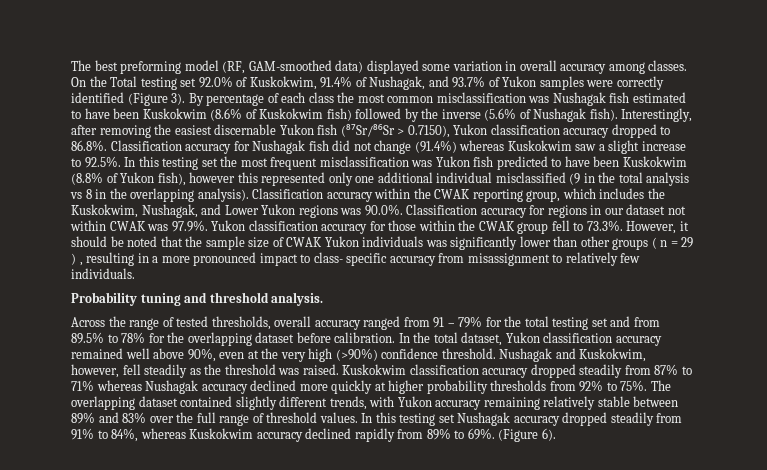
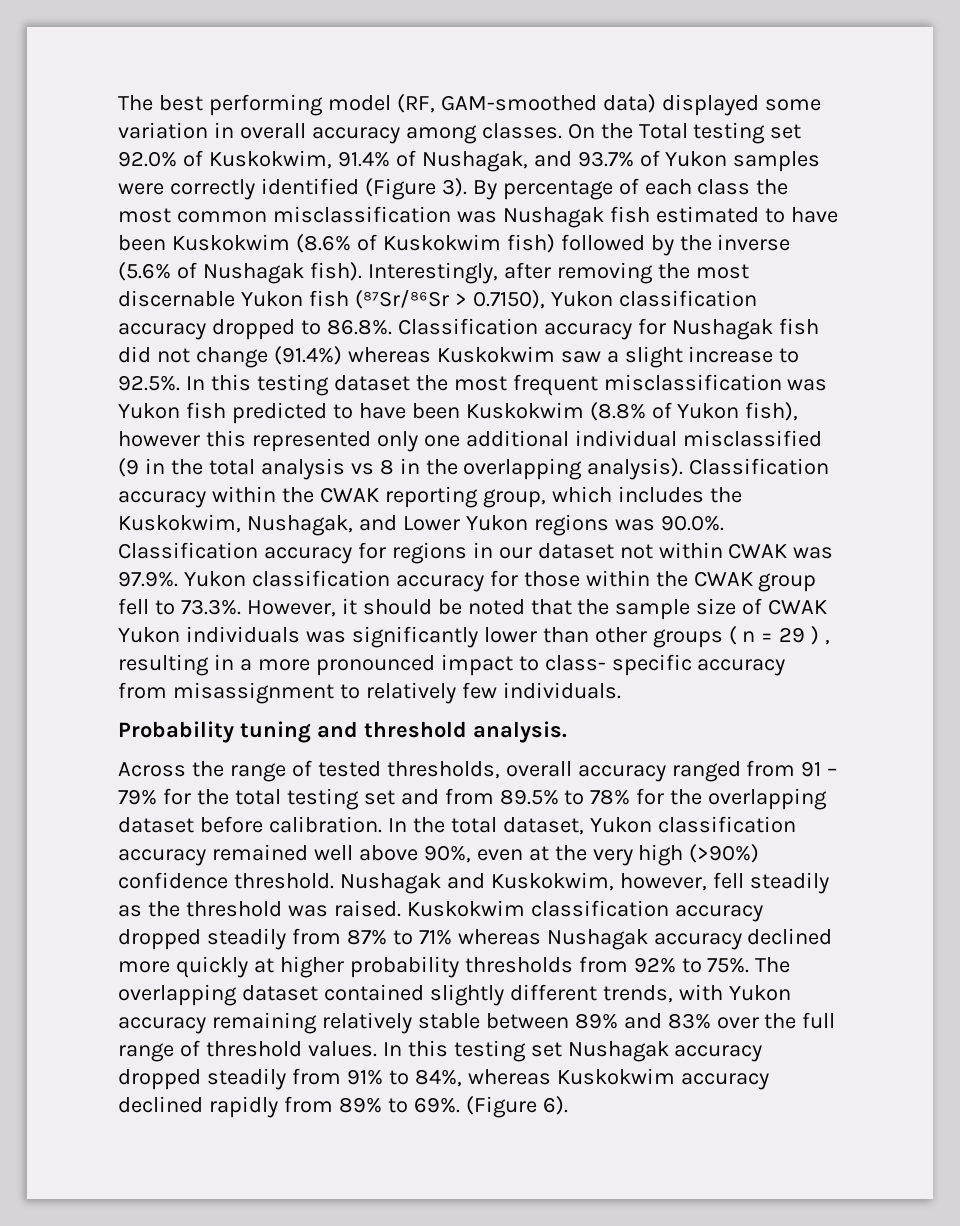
[120,61,182,74] preforming -> [208,94,323,116] performing
[174,125,212,135] easiest -> [695,264,749,279] most
[201,158,218,167] set -> [333,375,410,391] dataset

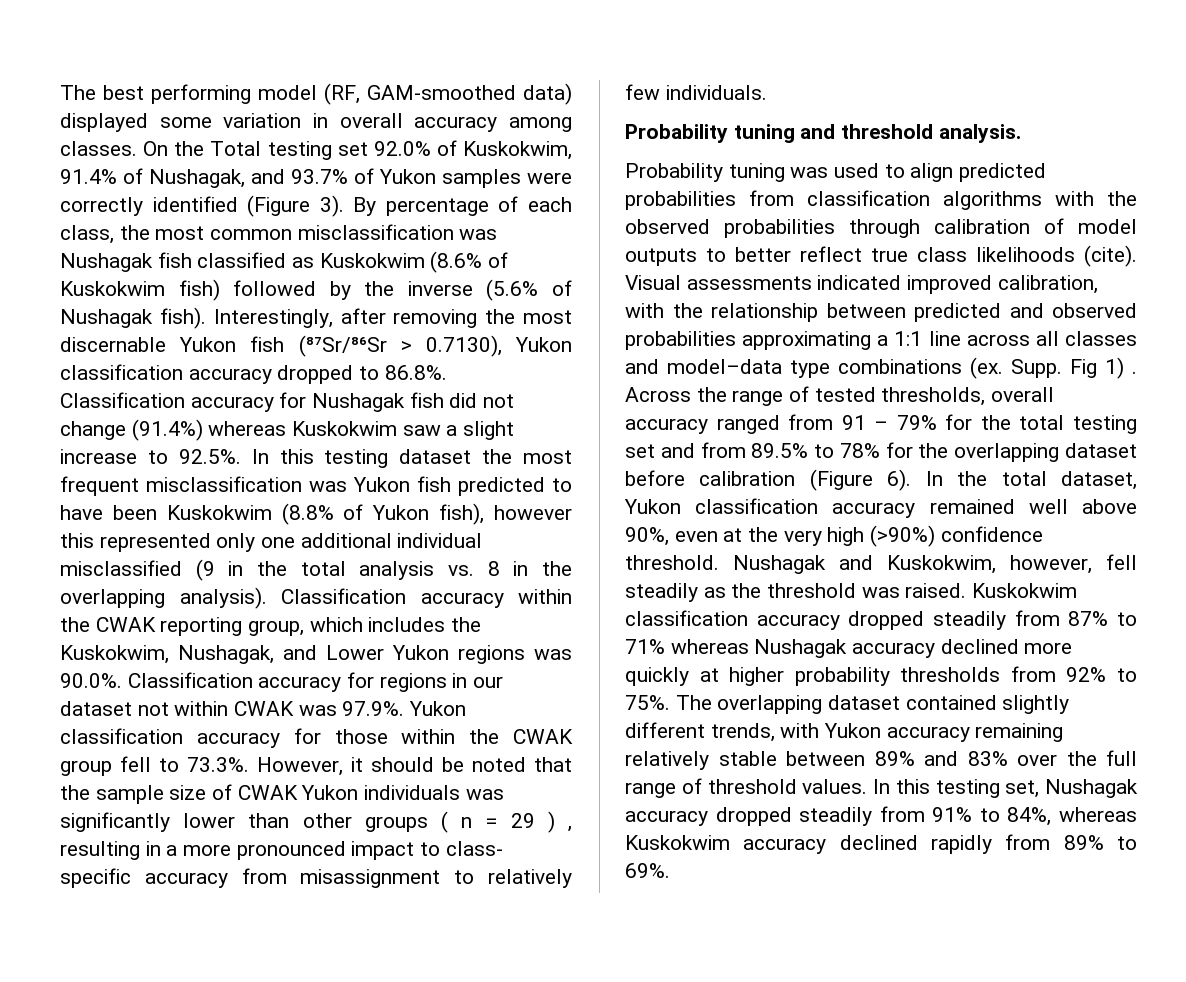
[697,179,751,195] class -> [60,225,114,244] class,
[655,206,838,223] [118,235,166,251] estimated to have been -> [197,252,315,268] classified as
[472,290,545,309] 0.7150), -> [425,335,502,357] 0.7130),
[350,463,374,475] vs -> [448,565,474,576] vs.
(567, 732) none -> [625,163,1047,182] [625,190,1137,210] [625,218,1137,238] [625,245,1137,267] [625,275,1098,294] [625,303,1137,322] [625,331,1137,350] [625,357,1137,379] Probability tuning was used to align predicted probabilities from classification algorithms with the observed probabilities through calibration of model outputs to better reflect true class likelihoods (cite). Visual assessments indicated improved calibration, with the relationship between predicted and observed probabilities approximating a 1:1 line across all classes and model–data type combinations (ex. Supp. Fig 1) .
[268,816,382,833] calibration. -> [699,469,912,491] calibration (Figure 6).
[530,1042,562,1057] set -> [1005,780,1040,798] set,
[465,1096,568,1118] (Figure 6). -> (670, 870) none

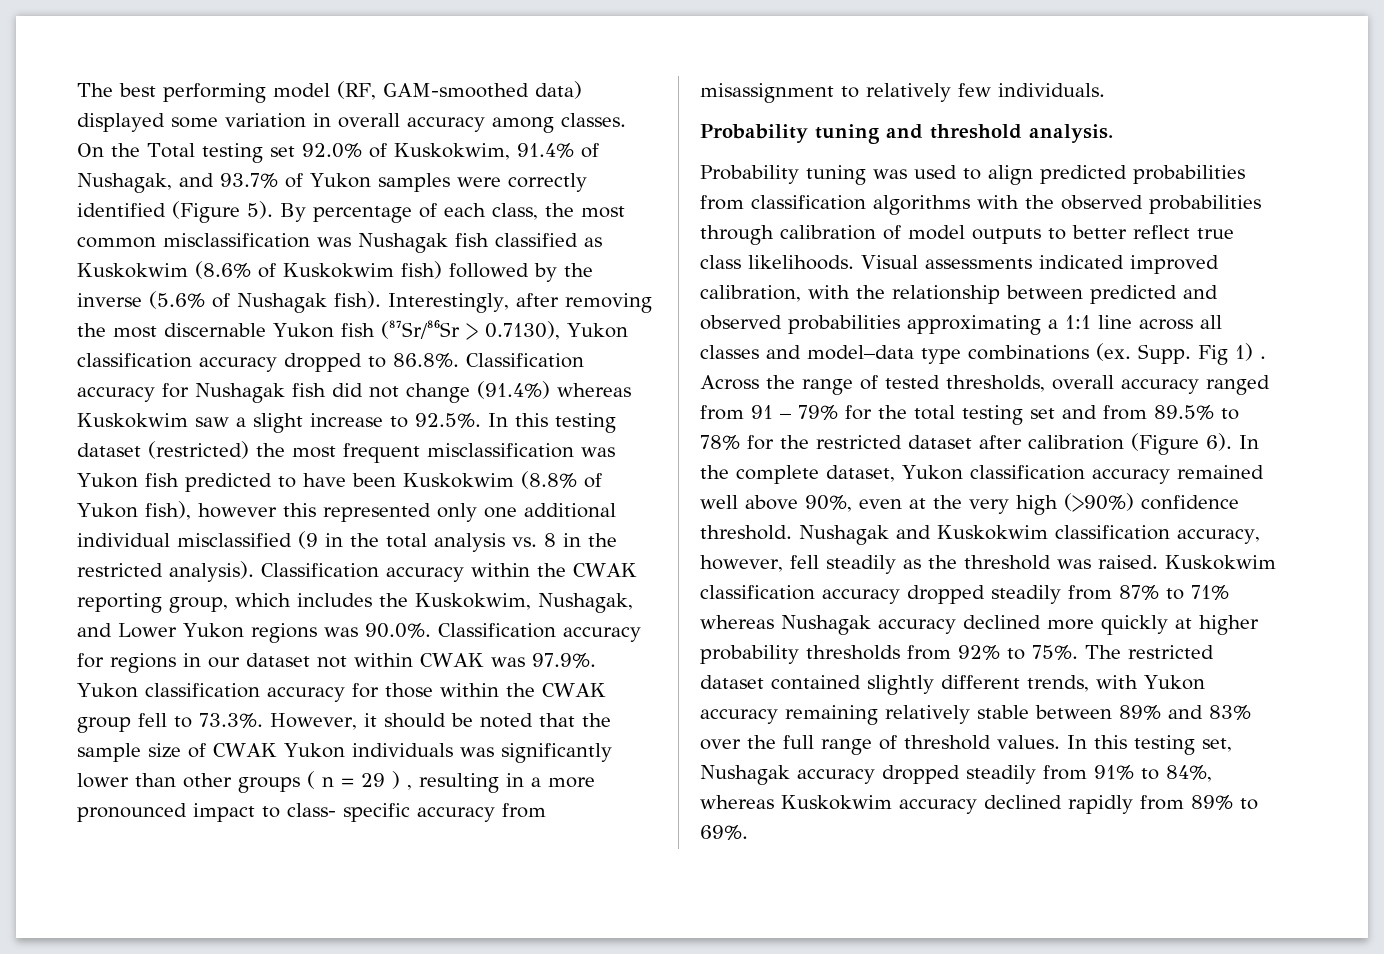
[319,195,344,217] 3). -> [247,201,273,219] 5).
(472, 456) none -> [148,441,249,459] (restricted)
[60,589,165,608] overlapping -> [77,563,163,577] restricted
[976,245,1137,267] likelihoods (cite). -> [748,255,854,270] likelihoods.
[954,443,1137,462] [625,470,685,486] overlapping dataset before -> [816,435,1022,449] restricted dataset after
[1001,471,1047,486] total -> [736,465,819,484] complete
[887,555,996,574] Kuskokwim, -> [937,525,1260,544] Kuskokwim classification accuracy,
[717,695,823,714] overlapping -> [1128,645,1214,659] restricted

